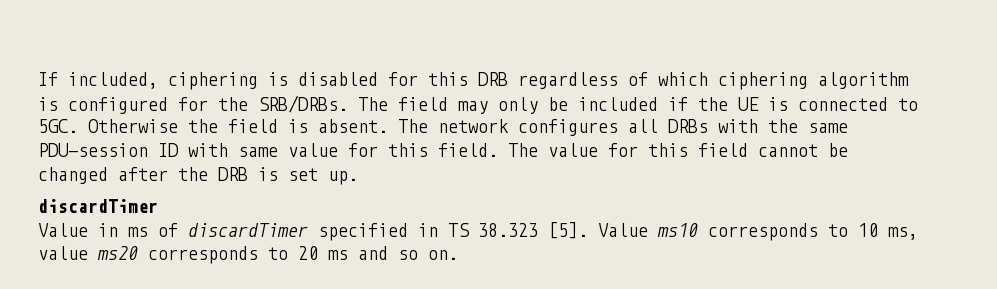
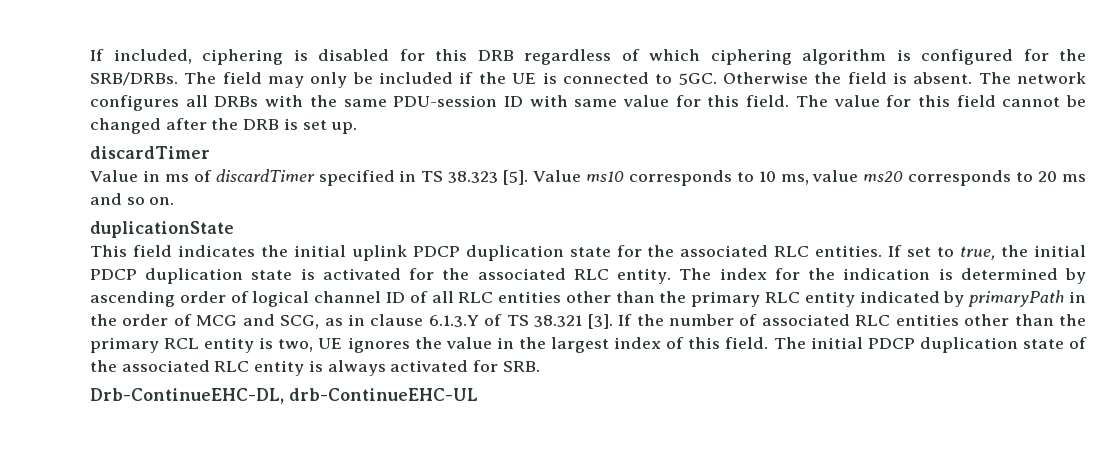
(458, 255) none -> [90,221,234,238] [90,245,1086,261] [90,268,1086,284] [90,290,1086,307] [90,314,1086,329] [90,337,1087,353] [90,360,540,376] [90,388,478,404] // duplicationState // This field indicates the initial uplink PDCP duplication state for the associated RLC entities. If set to true, the initial PDCP duplication state is activated for the associated RLC entity. The index for the indication is determined by ascending order of logical channel ID of all RLC entities other than the primary RLC entity indicated by primaryPath in the order of MCG and SCG, as in clause 6.1.3.Y of TS 38.321 [3]. If the number of associated RLC entities other than the primary RCL entity is two, UE ignores the value in the largest index of this field. The initial PDCP duplication state of the associated RLC entity is always activated for SRB. // Drb-ContinueEHC-DL, drb-ContinueEHC-UL

